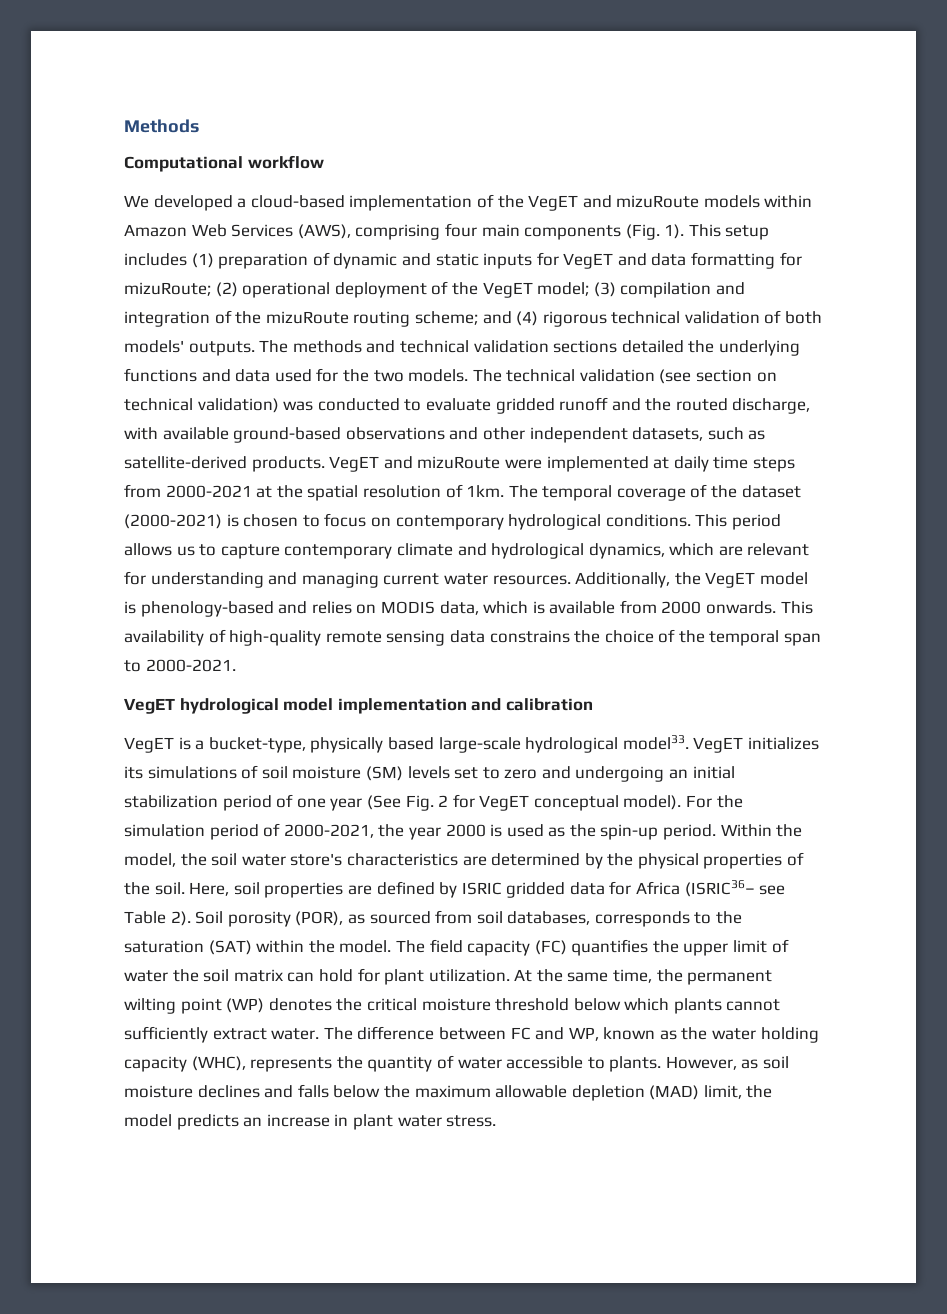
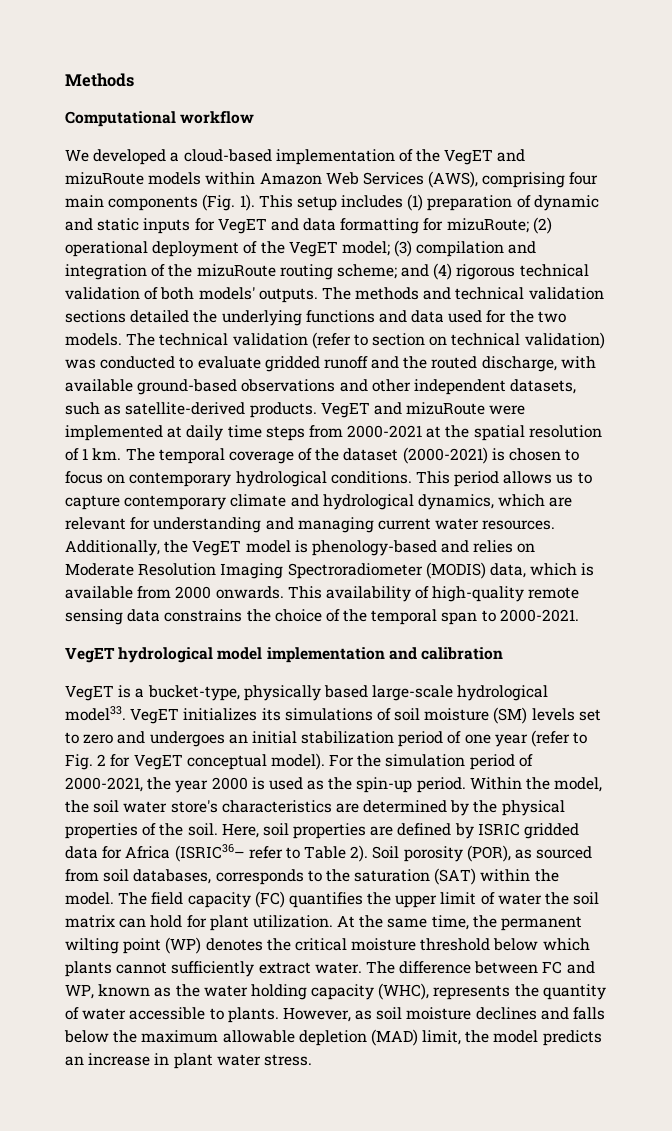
[659,369,692,384] (see -> [311,332,368,349] (refer to
[466,485,505,497] 1km. -> [82,448,122,460] 1 km.
[380,601,435,614] MODIS -> [65,562,486,579] Moderate Resolution Imaging Spectroradiometer (MODIS)
[575,766,665,782] undergoing -> [149,731,225,747] undergoes
[366,795,401,810] (See -> [531,730,588,747] (refer to
[759,885,786,895] see -> [248,846,300,859] refer to

